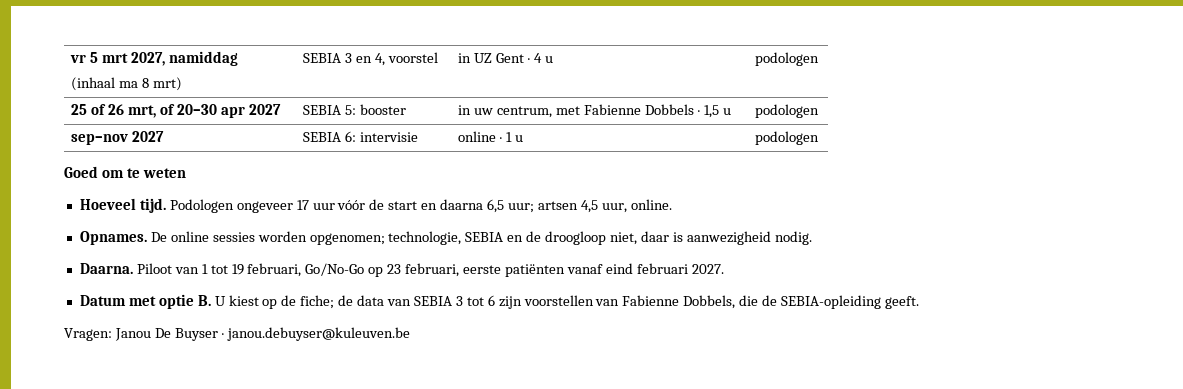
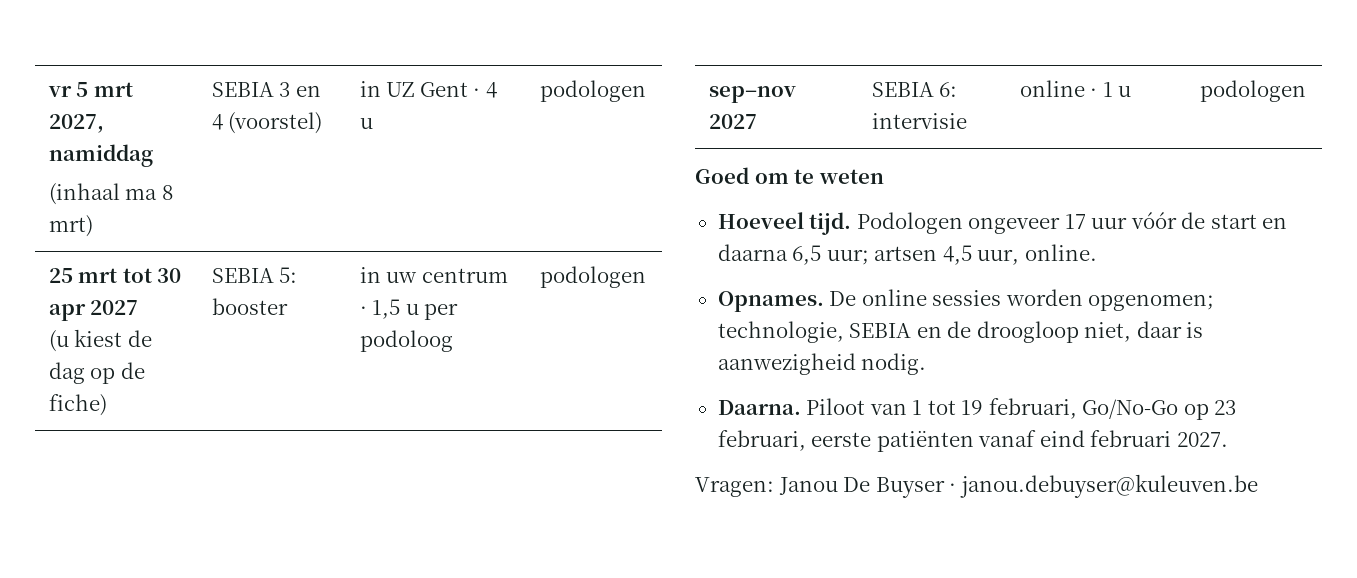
[375,52,439,66] 4, voorstel -> [211,112,323,134] 4 (voorstel)
[91,104,281,118] of 26 mrt, of 20–30 apr 2027 -> [78,268,182,283] [48,300,139,321] [48,329,152,352] [48,362,145,384] [48,394,107,416] mrt tot 30 apr 2027 // (u kiest de dag op de fiche)
[497,104,694,118] centrum, met Fabienne Dobbels -> [421,268,508,283] centrum
(731, 111) none -> [424,303,459,320] [359,330,453,352] per podoloog
[79,294,919,309] // Datum met optie B. U kiest op de fiche; de data van SEBIA 3 tot 6 zijn voorstellen van Fabienne Dobbels, die de SEBIA-opleiding geeft. -> (1228, 439) none

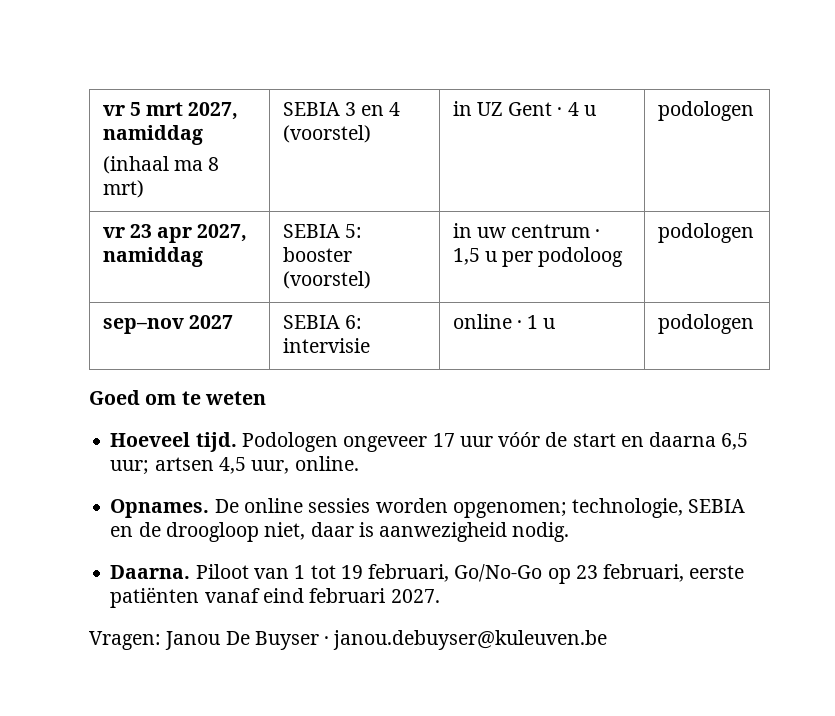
[48,268,182,283] [48,300,139,321] [48,329,152,352] [48,362,145,384] [48,394,107,416] 25 mrt tot 30 apr 2027 // (u kiest de dag op de fiche) -> [102,224,248,243] [102,247,203,267] vr 23 apr 2027, namiddag
(288, 306) none -> [282,271,371,289] (voorstel)

